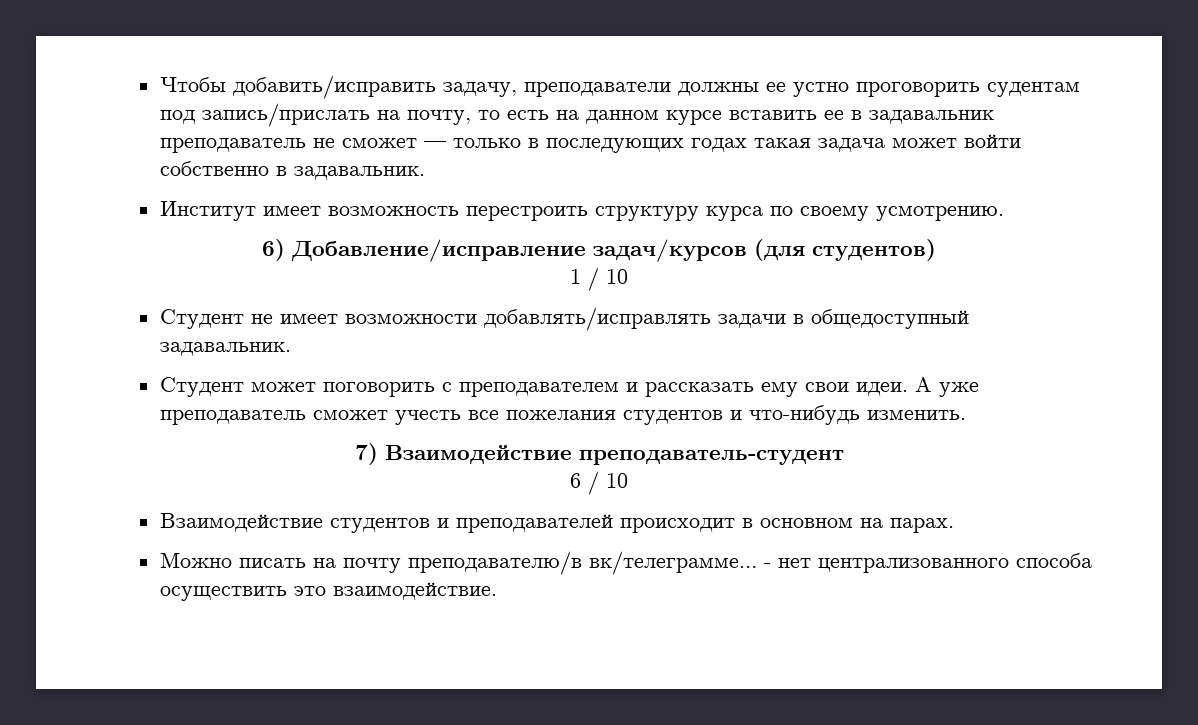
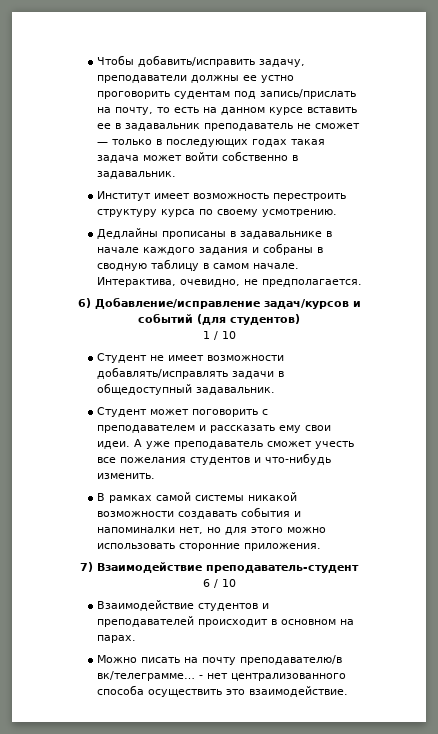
(1004, 213) none -> [97,228,333,239] [97,243,324,255] [97,259,300,271] [97,277,363,287] // Дедлайны прописаны в задавальнике в начале каждого задания и собраны в сводную таблицу в самом начале. Интерактива, очевидно, не предполагается.
(747, 250) none -> [352,301,361,307] [138,313,193,323] и событий
(966, 415) none -> [97,492,298,503] [97,507,302,519] [97,527,327,535] [97,543,322,551] // В рамках самой системы никакой возможности создавать события и напоминалки нет, но для этого можно использовать сторонние приложения.

